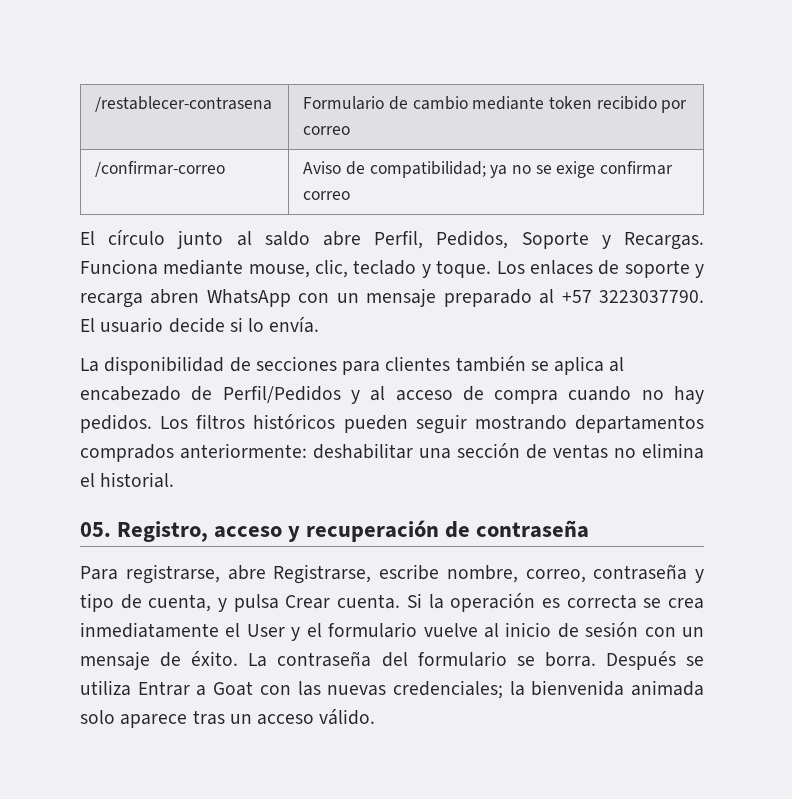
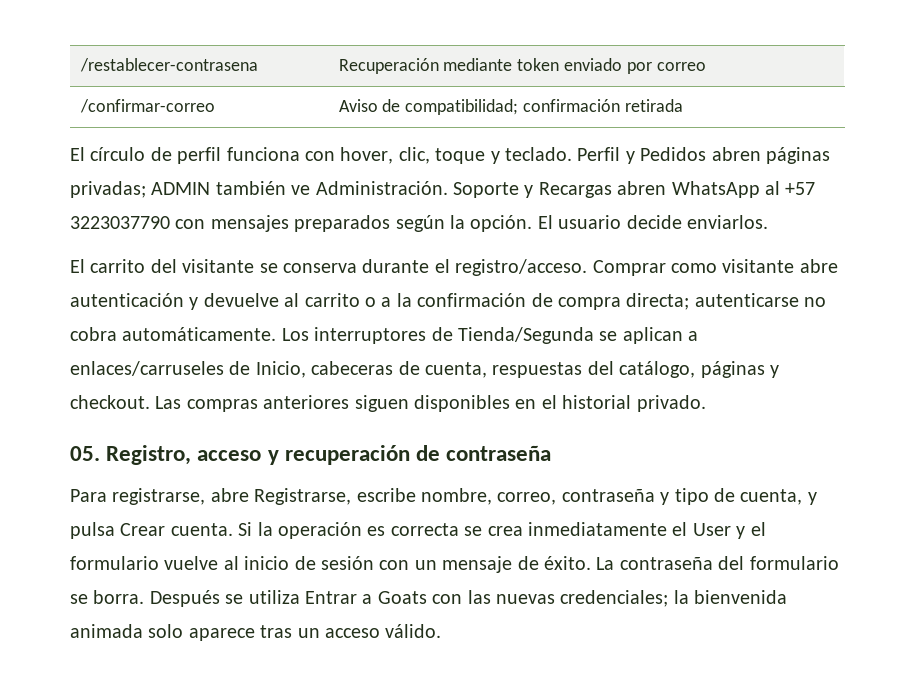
[303,96,468,110] Formulario de cambio -> [338,58,439,74] Recuperación
[596,96,657,110] recibido -> [564,58,623,71] enviado
[490,161,674,178] [303,191,351,200] [80,230,704,250] [80,259,705,278] [80,288,704,308] [80,317,320,333] [80,356,625,375] [80,385,704,404] [80,414,704,434] [80,443,704,462] [80,472,175,488] ya no se exige confirmar correo // El círculo junto al saldo abre Perfil, Pedidos, Soporte y Recargas. Funciona mediante mouse, clic, teclado y toque. Los enlaces de soporte y recarga abren WhatsApp con un mensaje preparado al +57 3223037790. El usuario decide si lo envía. // La disponibilidad de secciones para clientes también se aplica al encabezado de Perfil/Pedidos y al acceso de compra cuando no hay pedidos. Los filtros históricos pueden seguir mostrando departamentos comprados anteriormente: deshabilitar una sección de ventas no elimina el historial. -> [523,99,684,112] [70,147,830,164] [70,181,816,198] [70,215,768,232] [70,259,838,276] [70,293,827,310] [70,327,699,344] [70,361,779,378] [70,395,706,412] confirmación retirada // El círculo de perfil funciona con hover, clic, toque y teclado. Perfil y Pedidos abren páginas privadas; ADMIN también ve Administración. Soporte y Recargas abren WhatsApp al +57 3223037790 con mensajes preparados según la opción. El usuario decide enviarlos. // El carrito del visitante se conserva durante el registro/acceso. Comprar como visitante abre autenticación y devuelve al carrito o a la confirmación de compra directa; autenticarse no cobra automáticamente. Los interruptores de Tienda/Segunda se aplican a enlaces/carruseles de Inicio, cabeceras de cuenta, respuestas del catálogo, páginas y checkout. Las compras anteriores siguen disponibles en el historial privado.
[213,681,254,696] Goat -> [377,591,427,604] Goats

